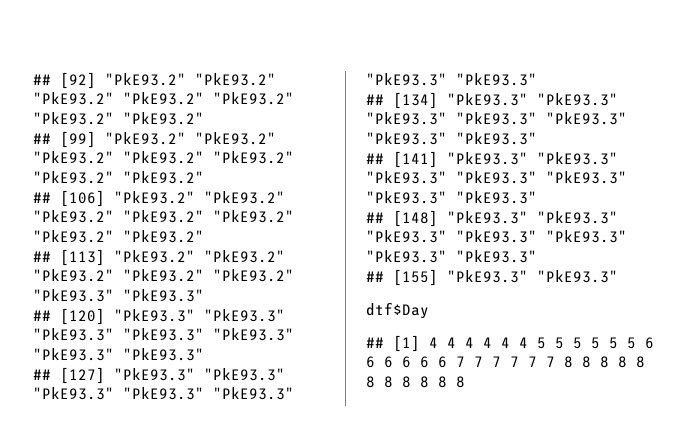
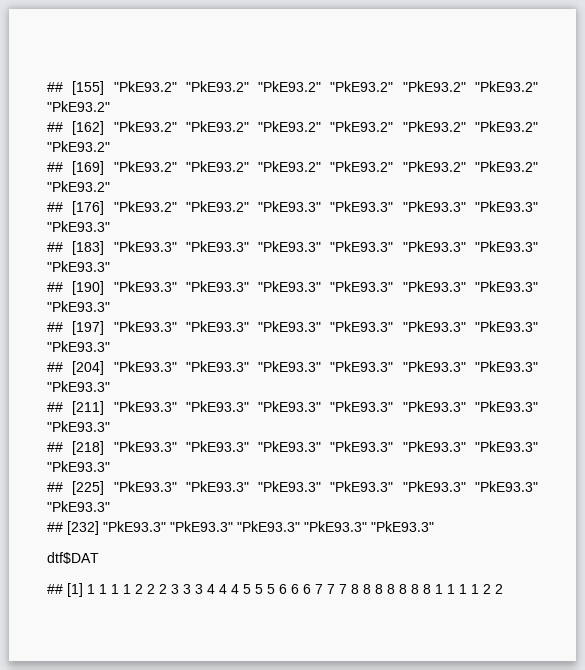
[33,72,276,89] [33,92,294,105] [33,112,204,125] [33,131,276,148] [33,151,294,164] [33,171,204,184] [33,190,285,207] [33,210,294,223] [33,230,204,243] [33,249,285,266] [33,269,114,282] ## [92] "PkE93.2" "PkE93.2" "PkE93.2" "PkE93.2" "PkE93.2" "PkE93.2" "PkE93.2" // ## [99] "PkE93.2" "PkE93.2" "PkE93.2" "PkE93.2" "PkE93.2" "PkE93.2" "PkE93.2" // ## [106] "PkE93.2" "PkE93.2" "PkE93.2" "PkE93.2" "PkE93.2" "PkE93.2" "PkE93.2" // ## [113] "PkE93.2" "PkE93.2" "PkE93.2" -> [47,81,538,95] [47,101,110,112] [47,121,538,135] [47,141,110,152] [47,161,538,175] [47,181,110,192] [47,201,105,215] ## [155] "PkE93.2" "PkE93.2" "PkE93.2" "PkE93.2" "PkE93.2" "PkE93.2" "PkE93.2" // ## [162] "PkE93.2" "PkE93.2" "PkE93.2" "PkE93.2" "PkE93.2" "PkE93.2" "PkE93.2" // ## [169] "PkE93.2" "PkE93.2" "PkE93.2" "PkE93.2" "PkE93.2" "PkE93.2" "PkE93.2" // ## [176]
[33,308,285,325] [33,328,294,341] [33,348,204,361] [33,367,285,384] [33,387,294,400] [366,73,537,86] [366,92,618,109] [366,112,627,125] [366,132,537,145] [366,151,618,168] [366,171,627,184] [366,191,537,204] [366,210,618,227] [366,230,627,243] [366,250,537,263] [366,269,618,286] [366,302,429,319] [366,335,474,352] // ## [120] "PkE93.3" "PkE93.3" "PkE93.3" "PkE93.3" "PkE93.3" "PkE93.3" "PkE93.3" // ## [127] "PkE93.3" "PkE93.3" "PkE93.3" "PkE93.3" "PkE93.3" "PkE93.3" "PkE93.3" // ## [134] "PkE93.3" "PkE93.3" "PkE93.3" "PkE93.3" "PkE93.3" "PkE93.3" "PkE93.3" // ## [141] "PkE93.3" "PkE93.3" "PkE93.3" "PkE93.3" "PkE93.3" "PkE93.3" "PkE93.3" // ## [148] "PkE93.3" "PkE93.3" "PkE93.3" "PkE93.3" "PkE93.3" "PkE93.3" "PkE93.3" // ## [155] "PkE93.3" "PkE93.3" // dtf$Day // ## [1] 4 4 4 -> [402,201,538,212] [47,221,110,232] [47,241,538,255] [47,261,110,272] [47,281,538,295] [47,301,110,312] [47,321,538,335] [47,341,110,352] [47,361,538,375] [47,381,110,392] [47,401,538,415] [47,421,110,432] [47,441,538,455] [47,461,110,472] [47,481,538,495] [47,501,110,512] [47,521,434,535] [47,552,99,564] [47,583,203,597] "PkE93.3" "PkE93.3" "PkE93.3" // ## [183] "PkE93.3" "PkE93.3" "PkE93.3" "PkE93.3" "PkE93.3" "PkE93.3" "PkE93.3" // ## [190] "PkE93.3" "PkE93.3" "PkE93.3" "PkE93.3" "PkE93.3" "PkE93.3" "PkE93.3" // ## [197] "PkE93.3" "PkE93.3" "PkE93.3" "PkE93.3" "PkE93.3" "PkE93.3" "PkE93.3" // ## [204] "PkE93.3" "PkE93.3" "PkE93.3" "PkE93.3" "PkE93.3" "PkE93.3" "PkE93.3" // ## [211] "PkE93.3" "PkE93.3" "PkE93.3" "PkE93.3" "PkE93.3" "PkE93.3" "PkE93.3" // ## [218] "PkE93.3" "PkE93.3" "PkE93.3" "PkE93.3" "PkE93.3" "PkE93.3" "PkE93.3" // ## [225] "PkE93.3" "PkE93.3" "PkE93.3" "PkE93.3" "PkE93.3" "PkE93.3" "PkE93.3" // ## [232] "PkE93.3" "PkE93.3" "PkE93.3" "PkE93.3" "PkE93.3" // dtf$DAT // ## [1] 1 1 1 1 2 2 2 3 3 3
[591,337,654,349] [366,356,501,368] 5 5 5 6 6 6 6 6 6 7 7 7 -> [279,584,311,594] 6 6 6
[402,376,465,388] 8 8 8 8 -> [435,584,503,594] 1 1 1 1 2 2

